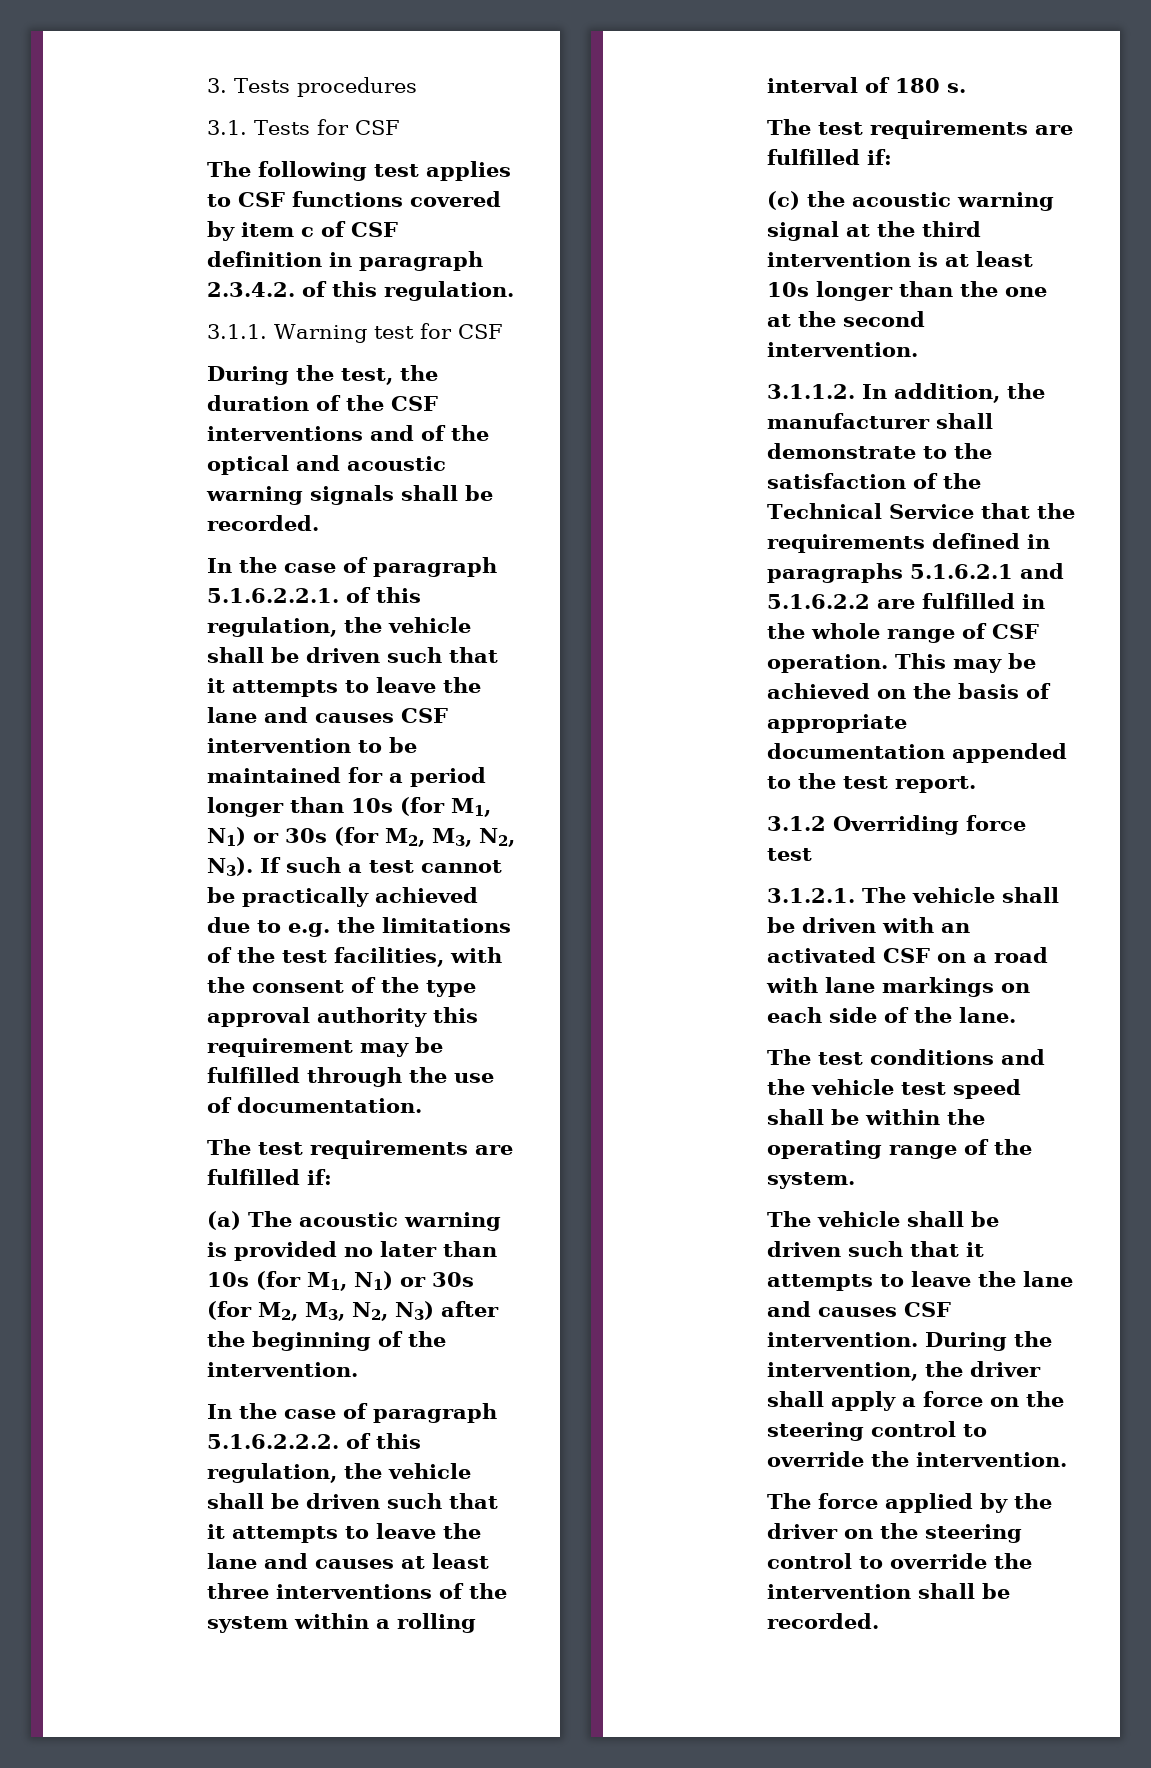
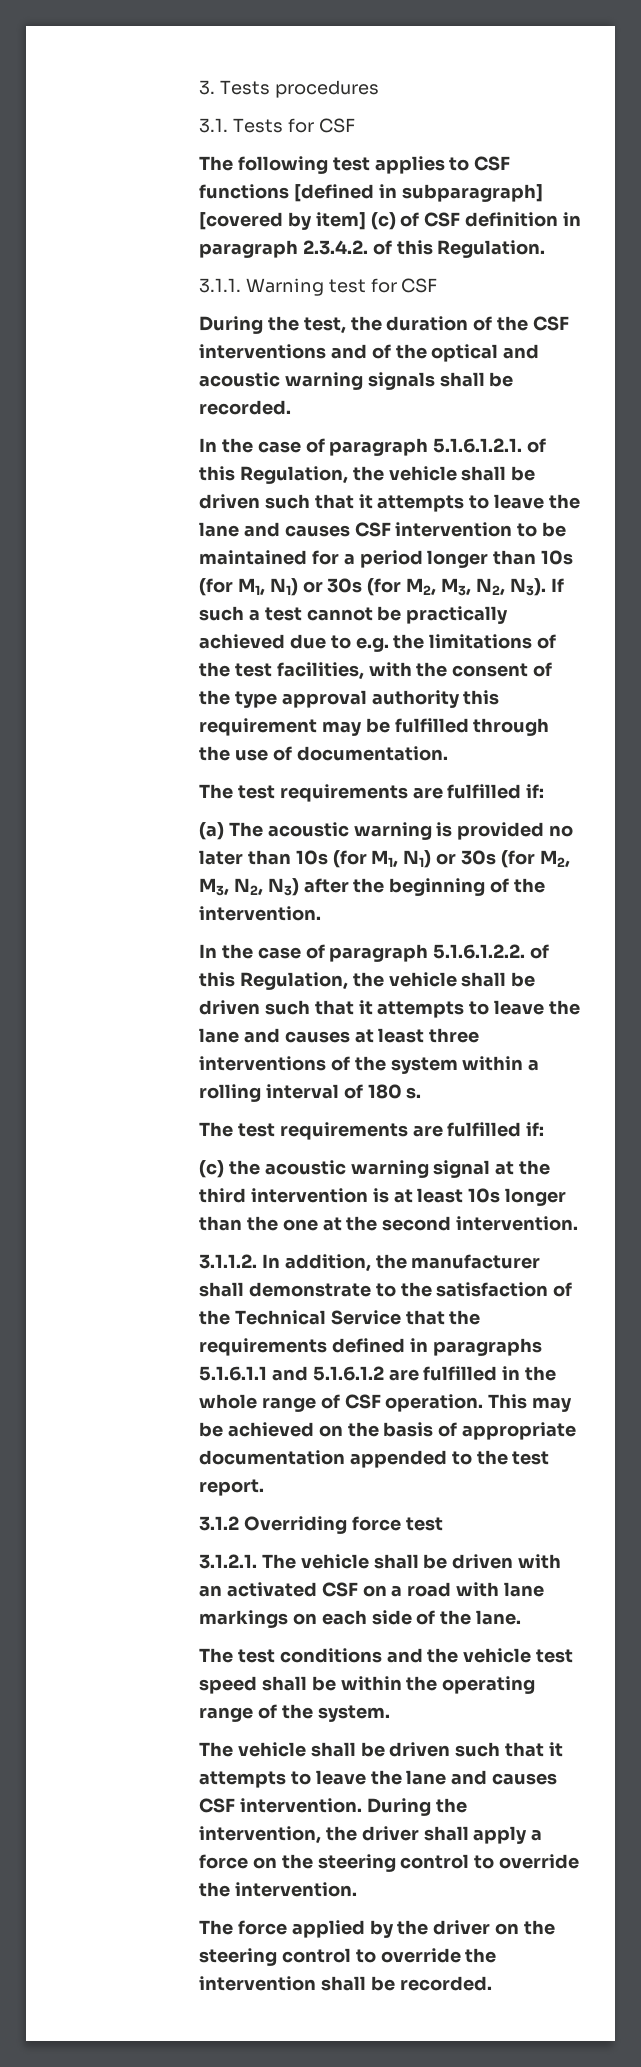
[410,191,502,207] [207,221,315,241] covered by item c -> [293,184,543,202] [198,212,396,230] [defined in subparagraph] [covered by item] (c)
[384,281,515,301] regulation. -> [437,240,546,258] Regulation.
[207,587,422,603] [207,617,338,637] 5.1.6.2.2.1. of this regulation, -> [433,438,547,453] [198,466,348,484] 5.1.6.1.2.1. of this Regulation,
[207,1433,422,1449] [207,1463,338,1483] 5.1.6.2.2.2. of this regulation, -> [433,944,550,959] [198,972,348,990] 5.1.6.1.2.2. of this Regulation,
[910,563,1065,579] [767,594,871,609] 5.1.6.2.1 and 5.1.6.2.2 -> [198,1366,384,1381] 5.1.6.1.1 and 5.1.6.1.2

